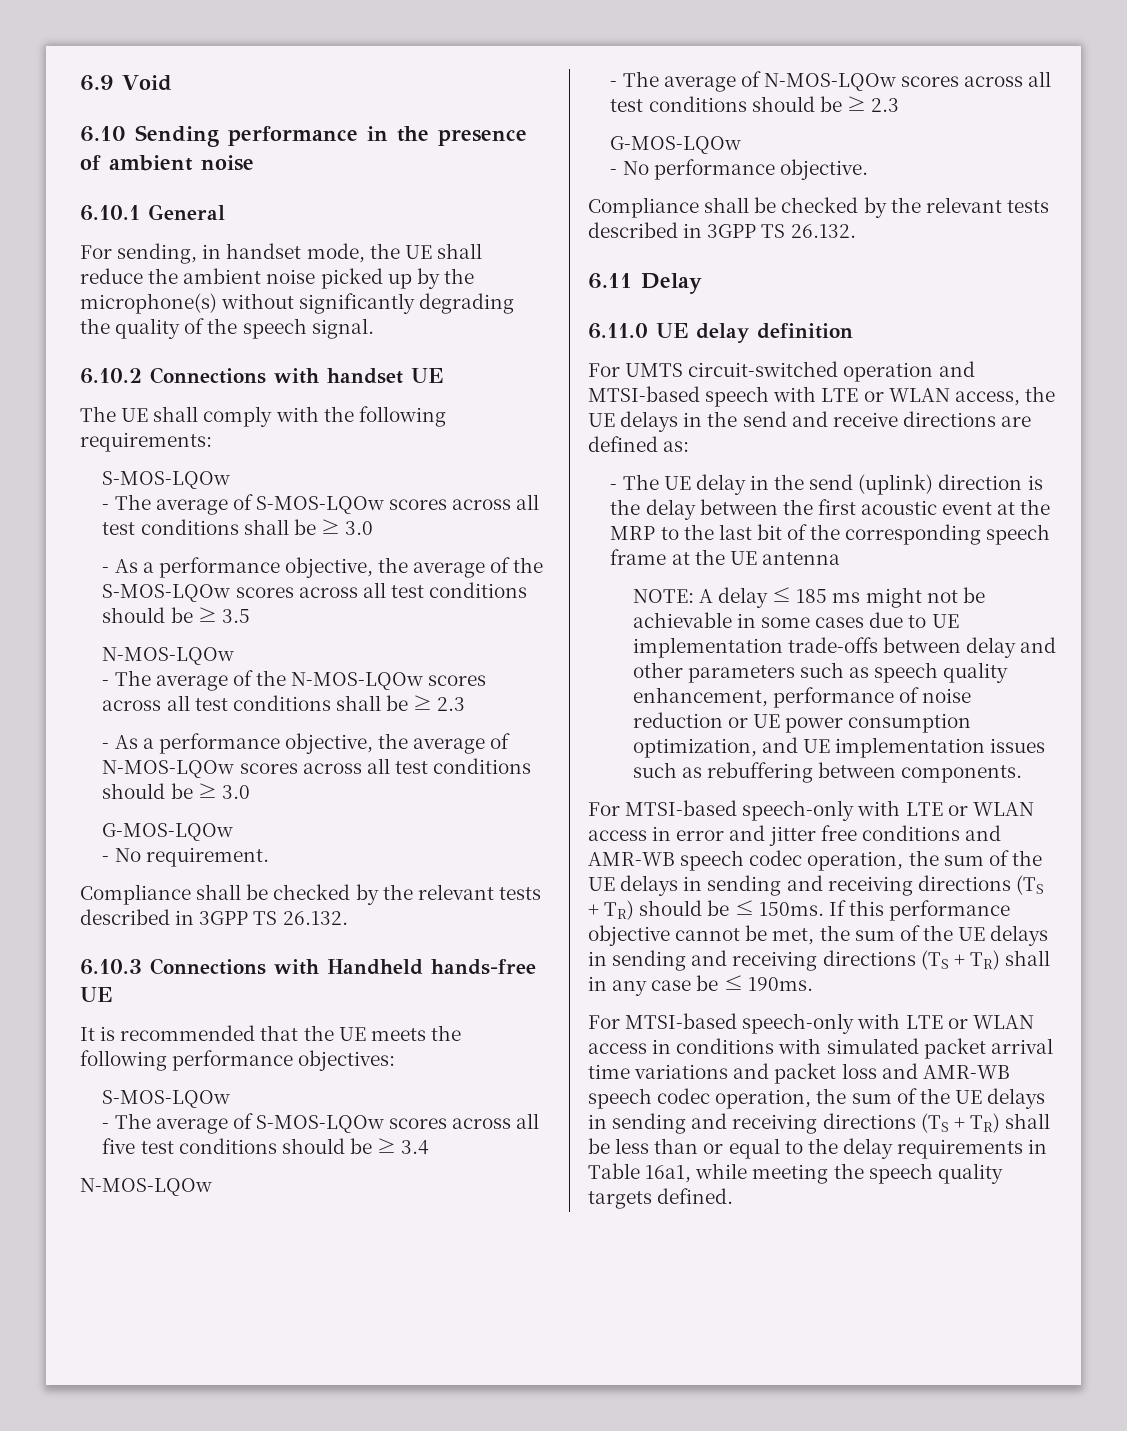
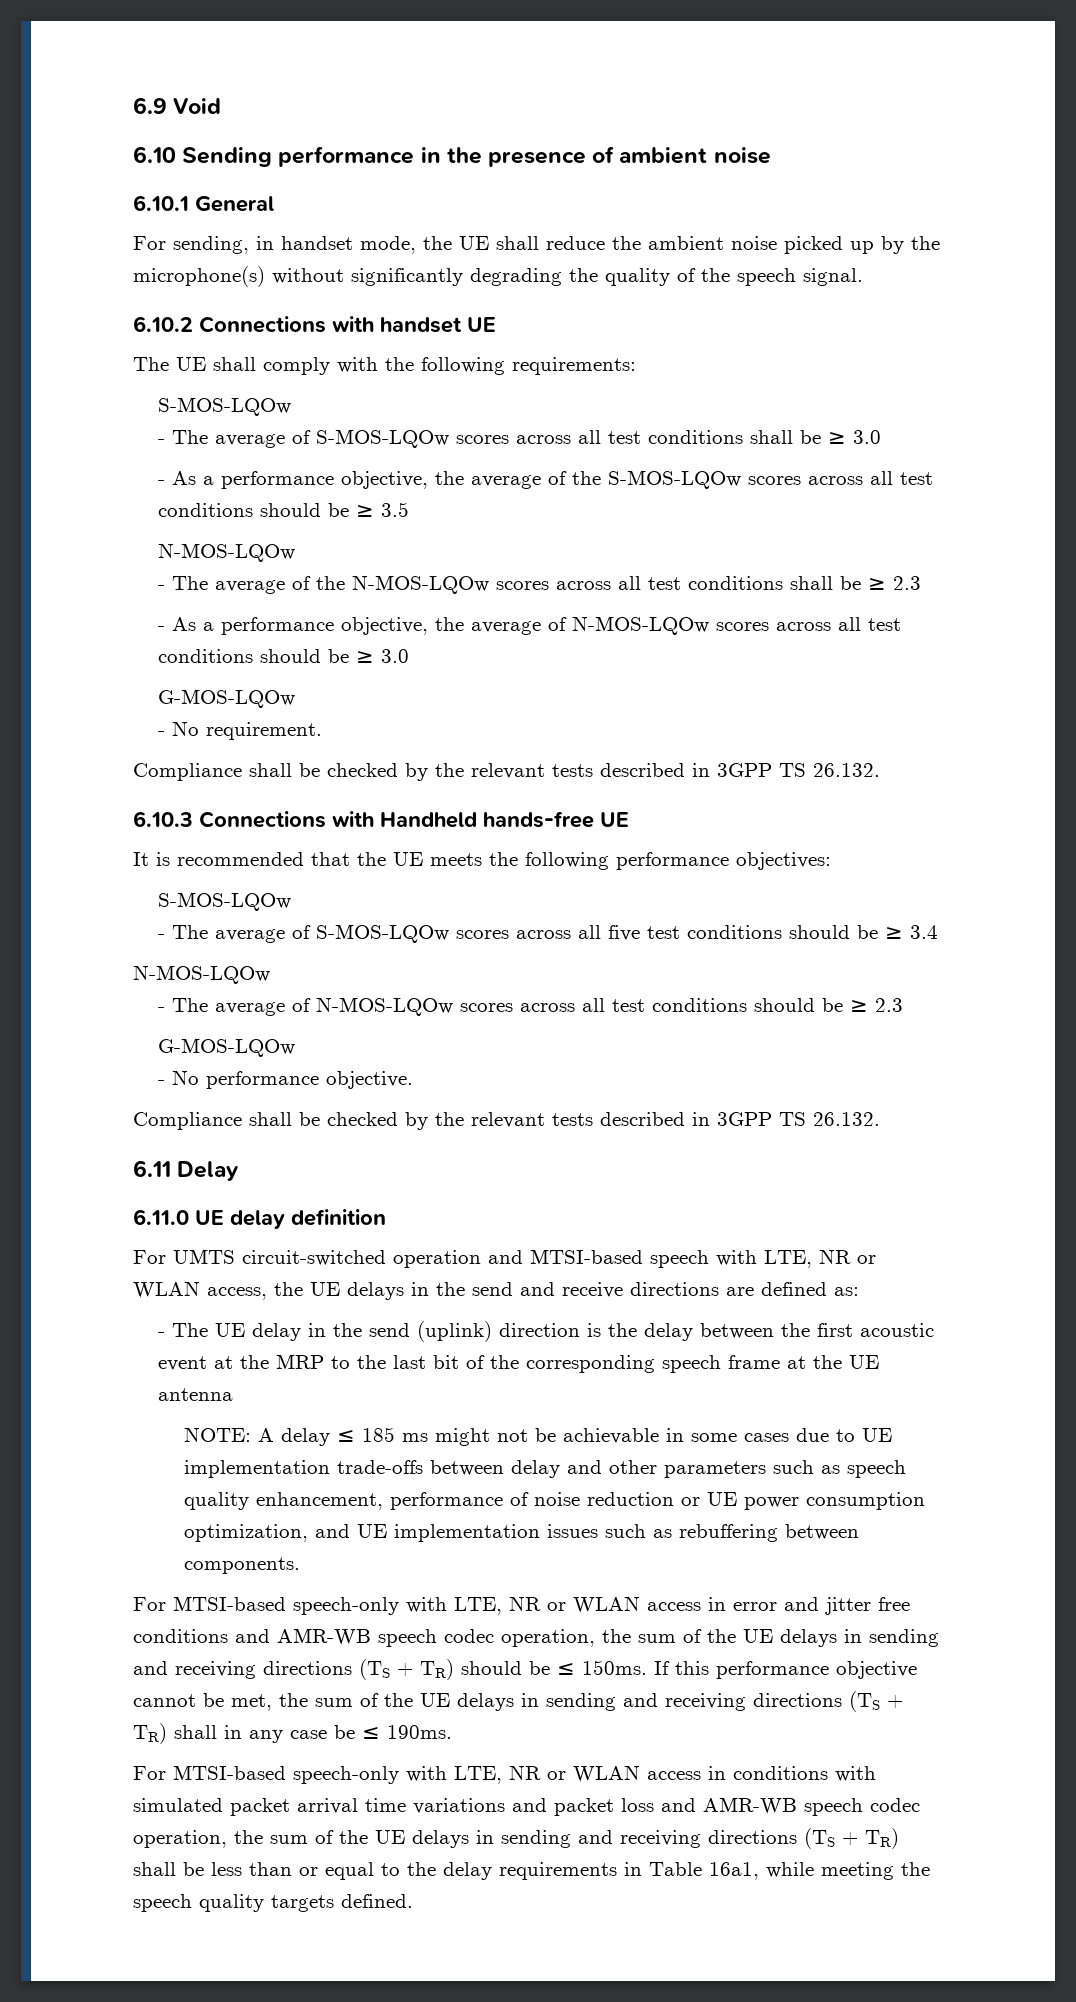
[821,388,859,402] LTE -> [764,1249,851,1268] LTE, NR
[905,802,943,816] LTE -> [454,1596,541,1615] LTE, NR
[905,1015,943,1029] LTE -> [454,1765,541,1784] LTE, NR

